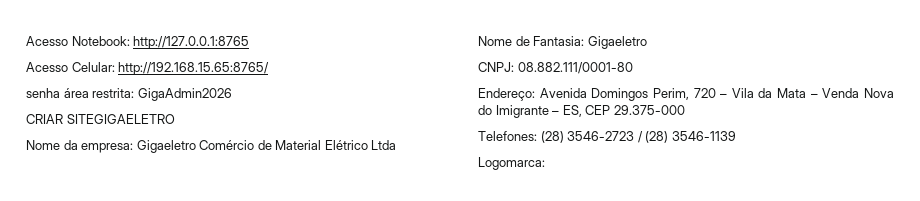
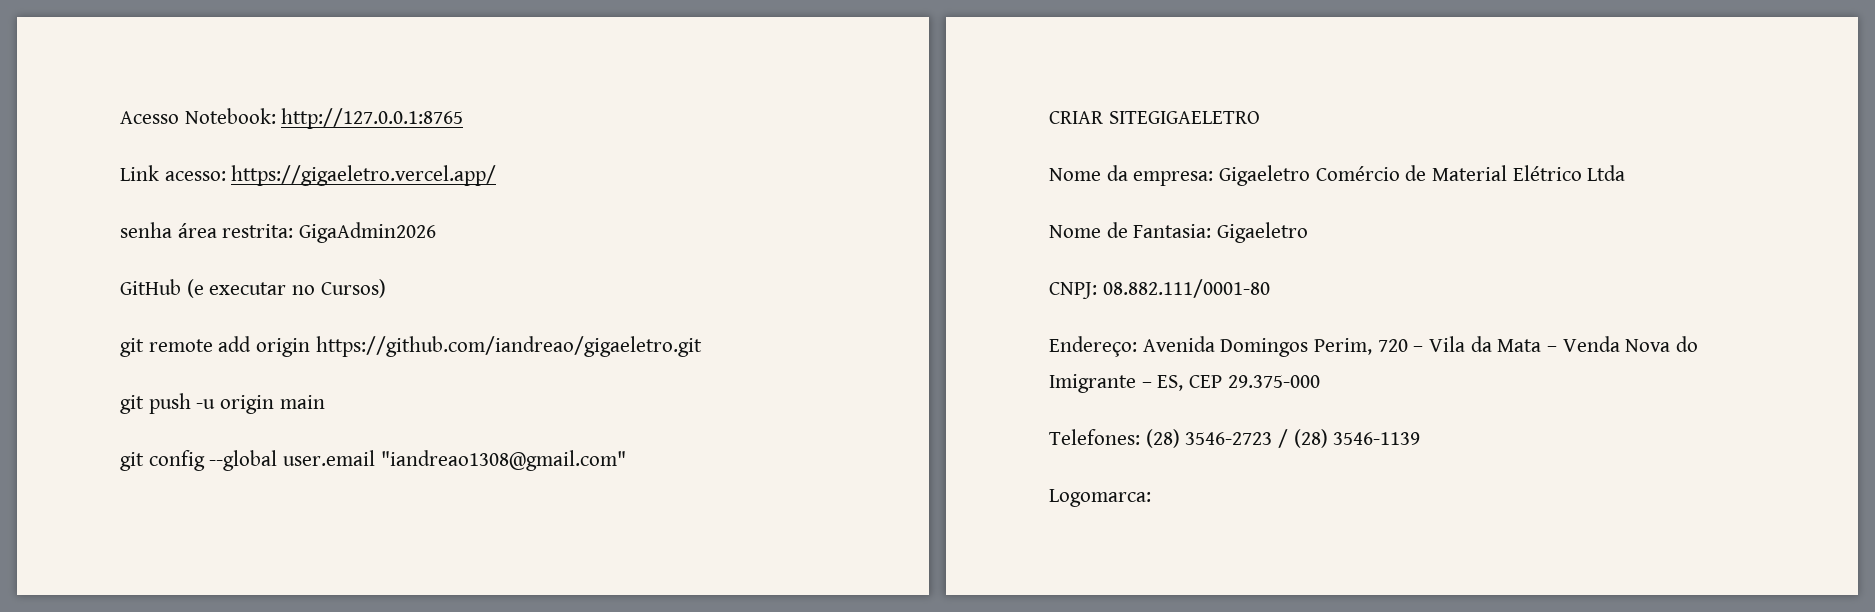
[26,62,270,75] Acesso Celular: http://192.168.15.65:8765/ -> [120,165,497,186] Link acesso: https://gigaeletro.vercel.app/
(232, 94) none -> [120,279,386,298] [120,336,702,357] [120,393,325,414] [120,450,626,471] // GitHub (e executar no Cursos) // git remote add origin https://github.com/iandreao/gigaeletro.git // git push -u origin main // git config --global user.email "iandreao1308@gmail.com"

